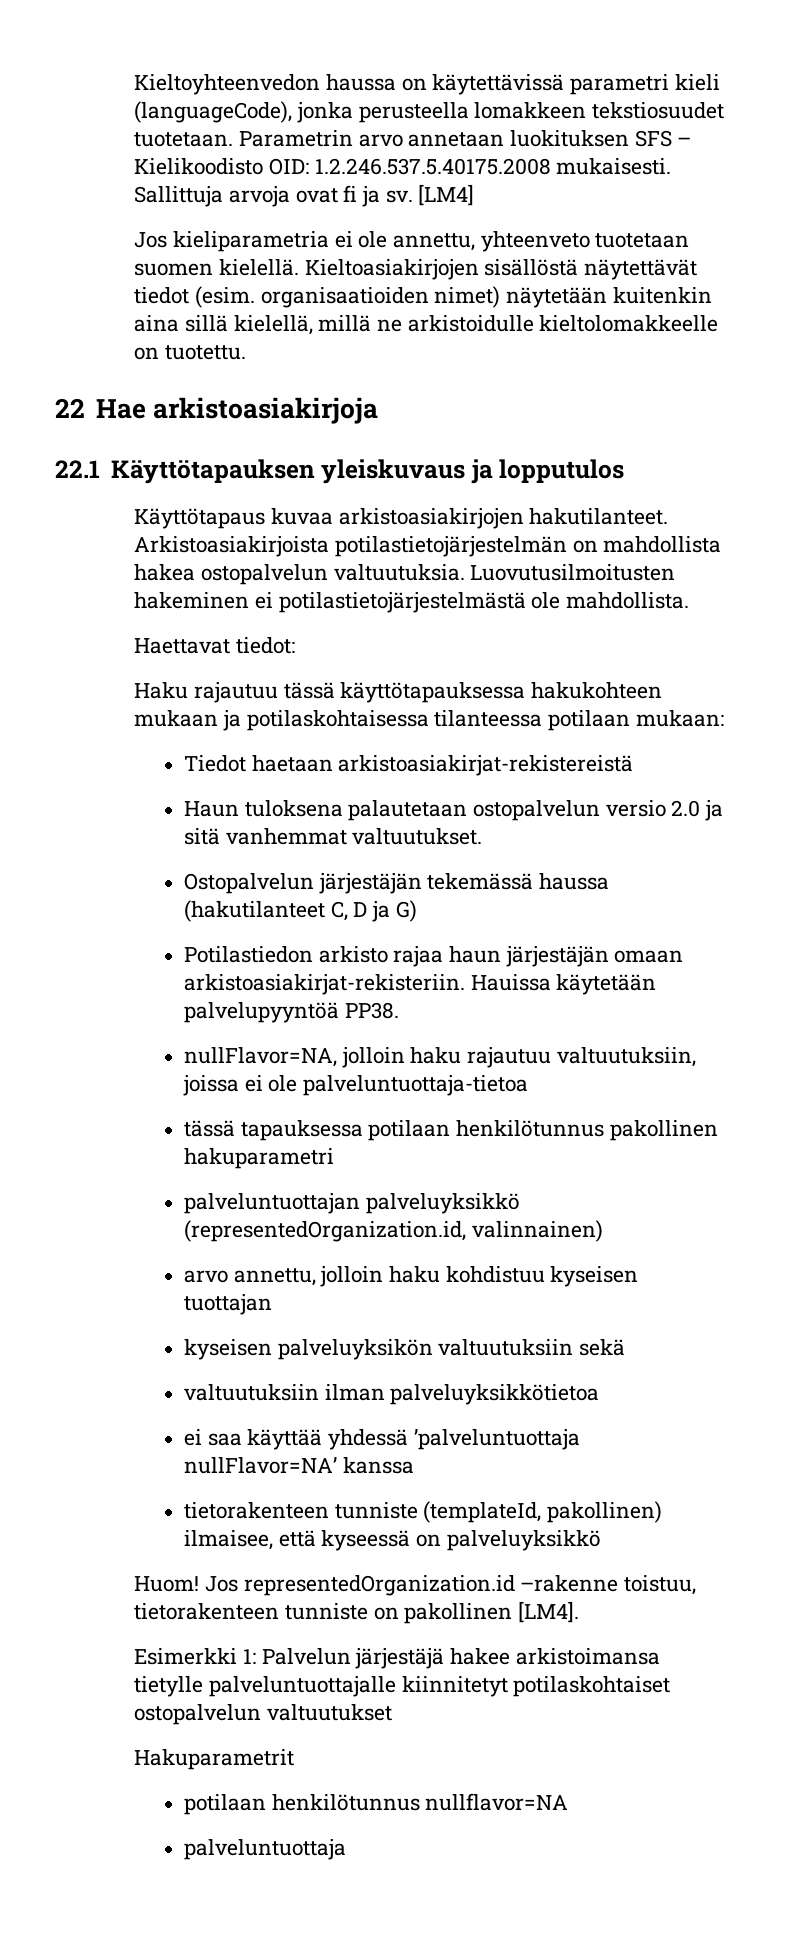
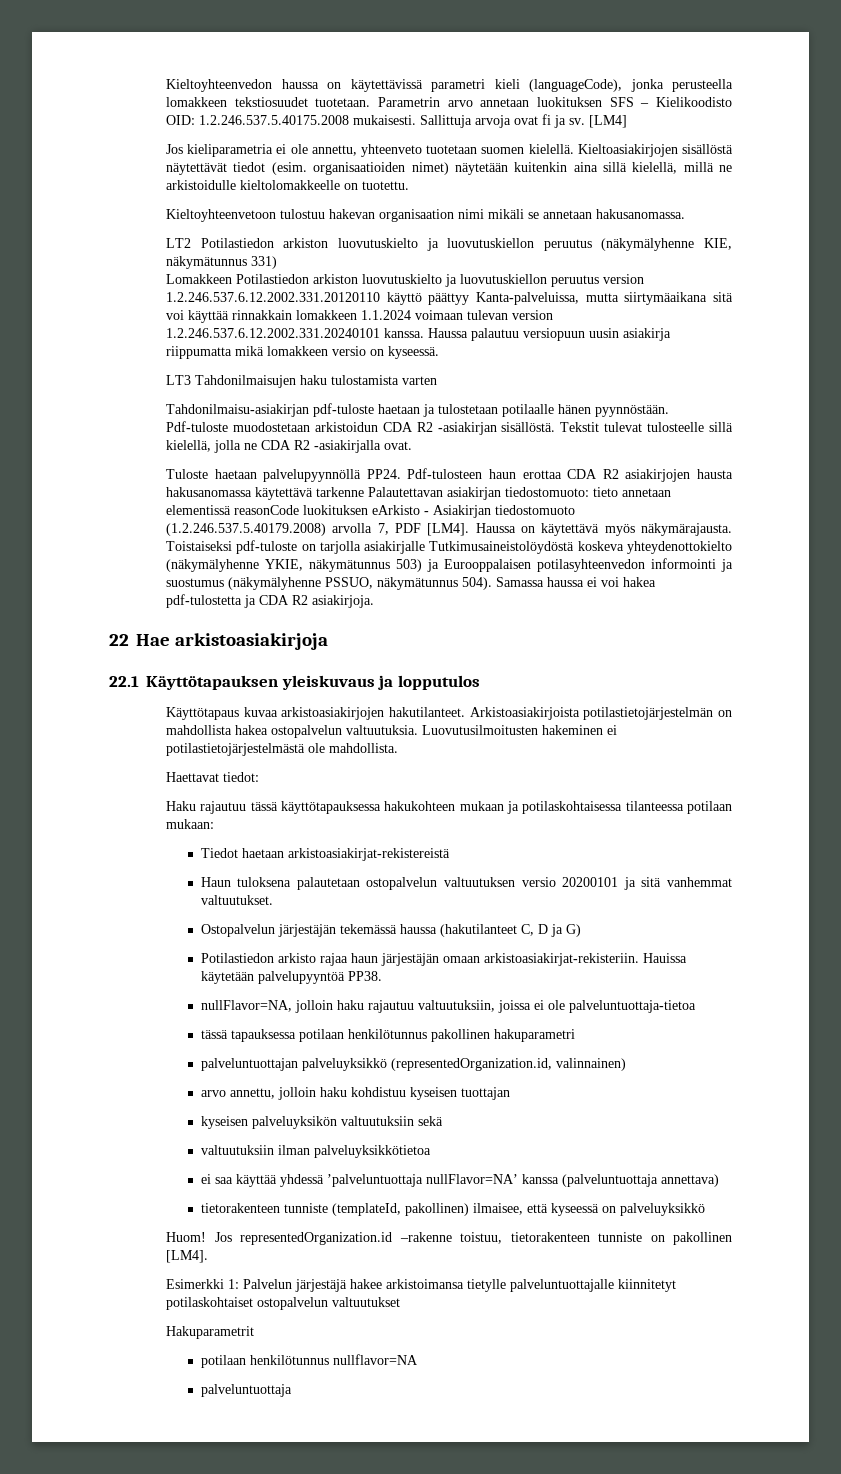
(247, 352) none -> [166,209,686,222] [166,238,732,251] [166,256,278,269] [166,274,645,287] [166,292,733,305] [166,310,554,323] [166,328,672,341] [166,346,440,359] [166,375,438,388] [166,403,670,417] [166,421,733,435] [166,440,413,453] [166,468,733,482] [166,487,672,500] [166,505,576,518] [166,523,732,536] [166,540,732,554] [166,558,733,572] [166,577,657,590] [166,594,375,608] // Kieltoyhteenvetoon tulostuu hakevan organisaation nimi mikäli se annetaan hakusanomassa. // LT2 Potilastiedon arkiston luovutuskielto ja luovutuskiellon peruutus (näkymälyhenne KIE, näkymätunnus 331) // Lomakkeen Potilastiedon arkiston luovutuskielto ja luovutuskiellon peruutus version 1.2.246.537.6.12.2002.331.20120110 käyttö päättyy Kanta-palveluissa, mutta siirtymäaikana sitä voi käyttää rinnakkain lomakkeen 1.1.2024 voimaan tulevan version 1.2.246.537.6.12.2002.331.20240101 kanssa. Haussa palautuu versiopuun uusin asiakirja riippumatta mikä lomakkeen versio on kyseessä. // LT3 Tahdonilmaisujen haku tulostamista varten // Tahdonilmaisu-asiakirjan pdf-tuloste haetaan ja tulostetaan potilaalle hänen pyynnöstään. Pdf-tuloste muodostetaan arkistoidun CDA R2 -asiakirjan sisällöstä. Tekstit tulevat tulosteelle sillä kielellä, jolla ne CDA R2 -asiakirjalla ovat. // Tuloste haetaan palvelupyynnöllä PP24. Pdf-tulosteen haun erottaa CDA R2 asiakirjojen hausta hakusanomassa käytettävä tarkenne Palautettavan asiakirjan tiedostomuoto: tieto annetaan elementissä reasonCode luokituksen eArkisto - Asiakirjan tiedostomuoto (1.2.246.537.5.40179.2008) arvolla 7, PDF [LM4]. Haussa on käytettävä myös näkymärajausta. Toistaiseksi pdf-tuloste on tarjolla asiakirjalle Tutkimusaineistolöydöstä koskeva yhteydenottokielto (näkymälyhenne YKIE, näkymätunnus 503) ja Eurooppalaisen potilasyhteenvedon informointi ja suostumus (näkymälyhenne PSSUO, näkymätunnus 504). Samassa haussa ei voi hakea pdf-tulostetta ja CDA R2 asiakirjoja.
[605,800,701,817] versio 2.0 -> [443,877,619,887] valtuutuksen versio 20200101
(414, 1465) none -> [561,1174,719,1187] (palveluntuottaja annettava)

